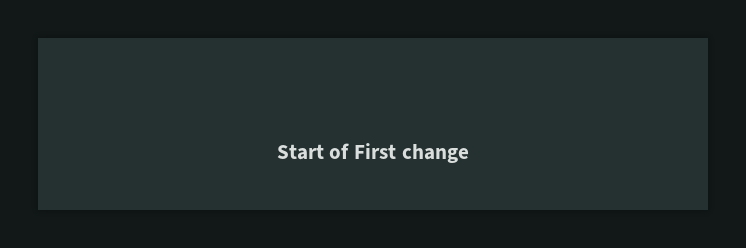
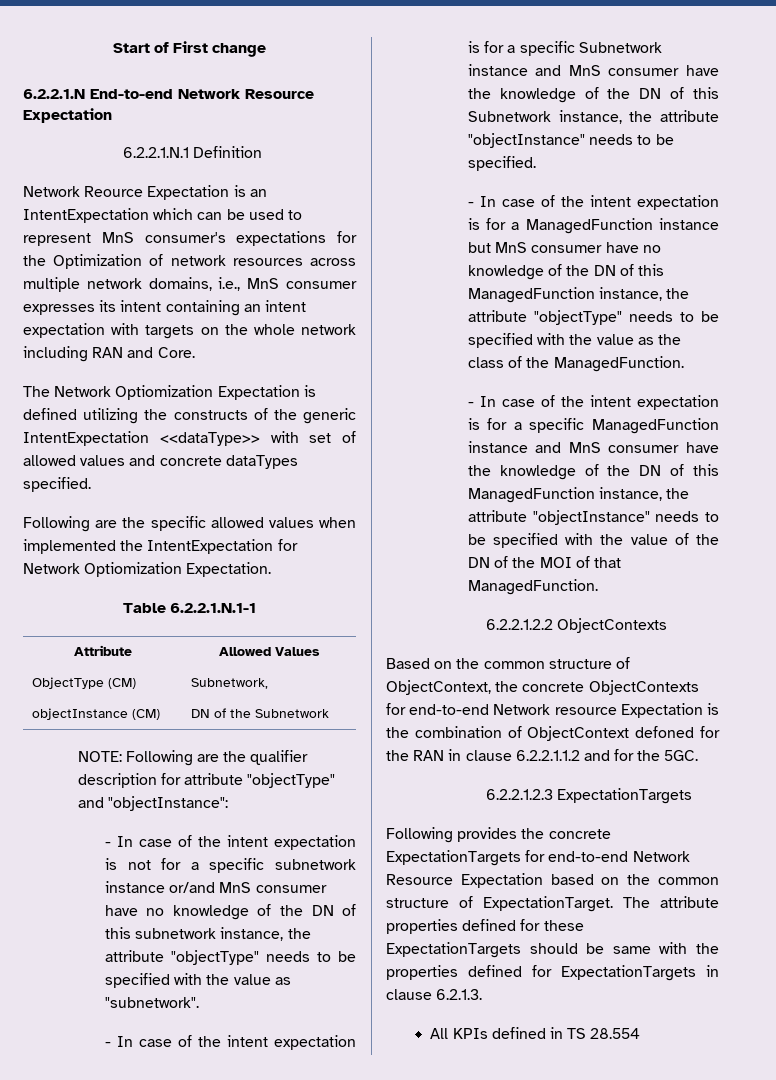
(469, 153) none -> [23,89,314,99] [23,108,112,123] [122,146,263,158] [23,185,267,200] [23,208,302,223] [23,231,357,246] [23,254,356,269] [23,277,358,292] [23,300,306,316] [23,323,356,339] [23,346,195,362] [23,385,316,400] [23,408,356,424] [23,431,356,446] [23,455,298,469] [23,477,91,492] [23,516,356,532] [23,539,298,554] [23,562,272,577] [122,603,257,613] [74,645,132,656] [218,647,320,656] [31,677,136,689] [190,678,268,689] [31,708,160,720] [190,708,329,718] [77,750,309,766] [77,773,336,788] [77,796,228,811] [104,835,356,850] [104,858,356,873] [104,881,327,893] [104,904,356,920] [104,927,311,941] [104,950,356,965] [104,973,291,988] [104,997,199,1008] [104,1035,356,1050] [467,41,662,56] [467,64,719,76] [467,87,719,103] [467,110,719,124] [467,133,674,148] [467,156,536,171] [467,195,719,210] [467,218,719,234] [467,242,661,253] [467,264,664,280] [467,287,690,303] [467,310,719,325] [467,333,681,348] [467,356,684,372] [467,395,719,410] [467,418,719,434] [467,441,719,453] [467,464,719,480] [467,487,690,503] [467,510,719,525] [467,533,719,548] [467,556,621,568] [467,579,598,595] [485,618,668,633] [386,657,630,669] [386,680,699,695] [386,703,719,718] [386,726,720,741] [386,749,699,761] [485,788,693,804] [386,827,611,843] [386,850,690,866] [386,873,719,888] [386,896,719,912] [386,919,584,934] [386,942,719,958] [386,965,719,981] [386,989,483,1000] [430,1027,641,1039] // 6.2.2.1.N End-to-end Network Resource Expectation // 6.2.2.1.N.1 Definition // Network Reource Expectation is an IntentExpectation which can be used to represent MnS consumer's expectations for the Optimization of network resources across multiple network domains, i.e., MnS consumer expresses its intent containing an intent expectation with targets on the whole network including RAN and Core. // The Network Optiomization Expectation is defined utilizing the constructs of the generic IntentExpectation <<dataType>> with set of allowed values and concrete dataTypes specified. // Following are the specific allowed values when implemented the IntentExpectation for Network Optiomization Expectation. // Table 6.2.2.1.N.1-1 // Attribute | Allowed Values // ObjectType (CM) | Subnetwork, // objectInstance (CM) | DN of the Subnetwork // NOTE: Following are the qualifier description for attribute "objectType" and "objectInstance": // - In case of the intent expectation is not for a specific subnetwork instance or/and MnS consumer have no knowledge of the DN of this subnetwork instance, the attribute "objectType" needs to be specified with the value as "subnetwork". // - In case of the intent expectation is for a specific Subnetwork instance and MnS consumer have the knowledge of the DN of this Subnetwork instance, the attribute "objectInstance" needs to be specified. // - In case of the intent expectation is for a ManagedFunction instance but MnS consumer have no knowledge of the DN of this ManagedFunction instance, the attribute "objectType" needs to be specified with the value as the class of the ManagedFunction. // - In case of the intent expectation is for a specific ManagedFunction instance and MnS consumer have the knowledge of the DN of this ManagedFunction instance, the attribute "objectInstance" needs to be specified with the value of the DN of the MOI of that ManagedFunction. // 6.2.2.1.2.2 ObjectContexts // Based on the common structure of ObjectContext, the concrete ObjectContexts for end-to-end Network resource Expectation is the combination of ObjectContext defoned for the RAN in clause 6.2.2.1.1.2 and for the 5GC. // 6.2.2.1.2.3 ExpectationTargets // Following provides the concrete ExpectationTargets for end-to-end Network Resource Expectation based on the common structure of ExpectationTarget. The attribute properties defined for these ExpectationTargets should be same with the properties defined for ExpectationTargets in clause 6.2.1.3. // All KPIs defined in TS 28.554

